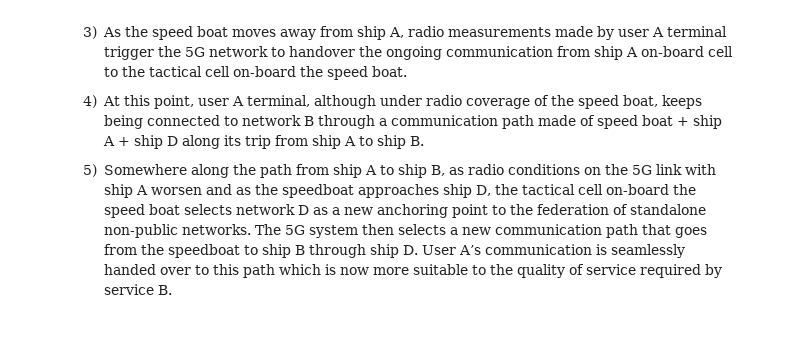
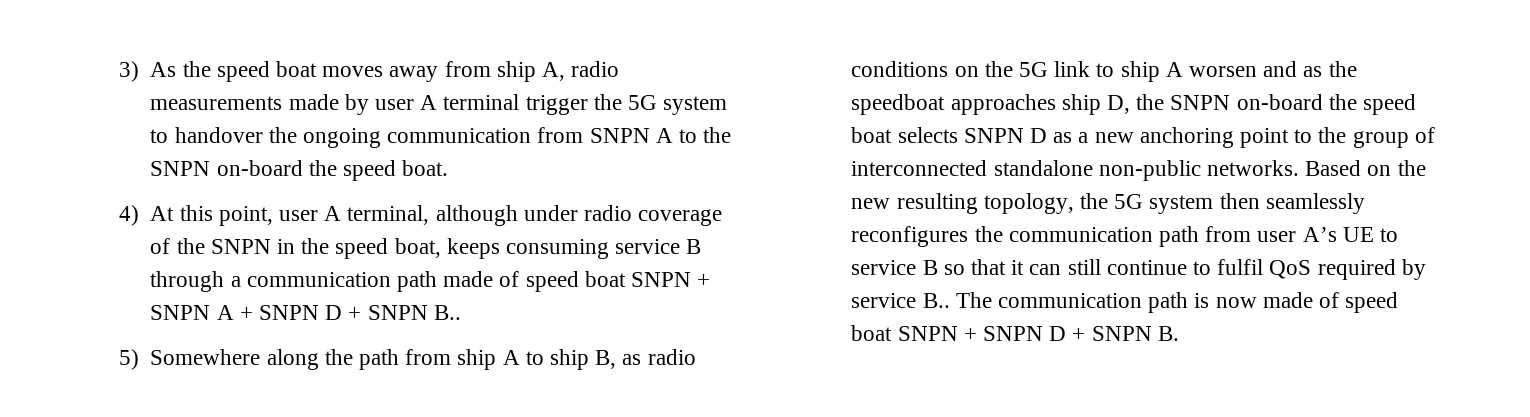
[208,46,268,57] network -> [663,96,728,115] system
[593,46,733,60] [103,66,230,77] ship A on-board cell to the tactical cell -> [589,127,732,143] [150,161,211,176] SNPN A to the SNPN
[577,95,702,109] [103,115,301,129] speed boat, keeps being connected to network -> [210,238,681,259] SNPN in the speed boat, keeps consuming service
[676,115,722,129] [102,135,424,149] + ship A + ship D along its trip from ship A to ship B. -> [631,272,711,287] [150,305,461,320] SNPN + SNPN A + SNPN D + SNPN B..
[684,164,716,175] with -> [1096,63,1115,77] to
[521,184,603,195] tactical cell -> [1170,95,1231,110] SNPN
[235,204,295,215] network -> [963,128,1024,143] SNPN
[536,204,706,215] [103,224,707,238] [103,244,685,258] [103,264,722,278] [103,284,154,295] federation of standalone non-public networks. The 5G system then selects a new communication path that goes from the speedboat to ship B through ship D. User A’s communication is seamlessly handed over to this path which is now more suitable to the quality of service required by service -> [1352,127,1435,148] [851,160,1426,181] [851,193,1365,214] [851,226,1399,247] [851,259,1426,280] [851,292,1399,313] [851,325,1152,341] group of interconnected standalone non-public networks. Based on the new resulting topology, the 5G system then seamlessly reconfigures the communication path from user A’s UE to service B so that it can still continue to fulfil QoS required by service B.. The communication path is now made of speed boat SNPN + SNPN D + SNPN

